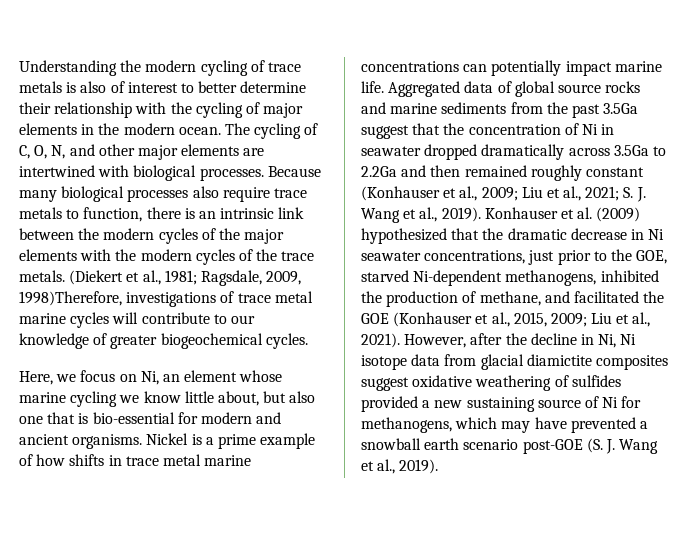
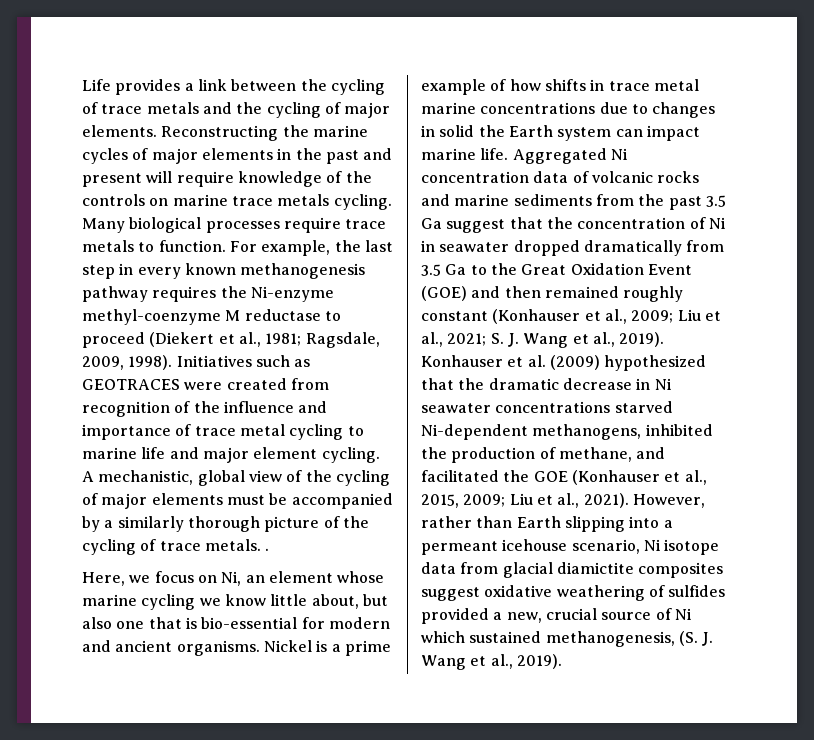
[19,60,301,76] [19,81,307,93] [19,102,304,118] [19,123,319,139] [19,144,265,160] [19,165,321,181] [19,190,57,202] Understanding the modern cycling of trace metals is also of interest to better determine their relationship with the cycling of major elements in the modern ocean. The cycling of C, O, N, and other major elements are intertwined with biological processes. Because many -> [82,79,385,95] [82,102,391,118] [82,125,368,141] [82,148,393,164] [82,171,372,187] [82,194,392,210] [82,218,125,233] Life provides a link between the cycling of trace metals and the cycling of major elements. Reconstructing the marine cycles of major elements in the past and present will require knowledge of the controls on marine trace metals cycling. Many
[192,186,219,198] also -> (280, 227) none
[83,207,305,222] [19,228,285,244] [19,249,315,265] [19,270,65,282] function, there is an intrinsic link between the modern cycles of the major elements with the modern cycles of the trace metals. -> [158,240,393,256] [82,263,366,279] [82,286,334,302] [82,309,341,325] [82,332,145,348] function. For example, the last step in every known methanogenesis pathway requires the Ni-enzyme methyl-coenzyme M reductase to proceed
[19,291,313,307] [19,312,255,328] [19,333,308,349] 1998)Therefore, investigations of trace metal marine cycles will contribute to our knowledge of greater biogeochemical cycles. -> [128,355,311,370] [82,378,329,390] [82,401,328,417] [82,424,364,440] [82,447,380,463] [82,470,390,486] [82,493,393,509] [82,516,369,532] [82,539,270,555] 1998). Initiatives such as GEOTRACES were created from recognition of the influence and importance of trace metal cycling to marine life and major element cycling. A mechanistic, global view of the cycling of major elements must be accompanied by a similarly thorough picture of the cycling of trace metals. .
[463,60,662,76] [361,81,601,97] can potentially impact marine life. Aggregated data of global source -> [599,102,716,118] [421,125,700,141] [421,148,628,164] [421,171,653,183] due to changes in solid the Earth system can impact marine life. Aggregated Ni concentration data of volcanic
[603,103,639,114] 3.5Ga -> [705,195,726,207] [421,218,442,229] 3.5 Ga
[568,145,666,156] [361,166,397,177] across 3.5Ga to 2.2Ga -> [686,240,725,252] [421,263,692,276] [421,286,467,301] from 3.5 Ga to the Great Oxidation Event (GOE)
[424,249,668,265] concentrations, just prior to the GOE, -> [495,401,611,413] concentrations
[470,333,617,348] after the decline in Ni, -> [421,516,673,532] [421,539,640,555] rather than Earth slipping into a permeant icehouse scenario,
[434,397,535,412] new sustaining -> [506,608,597,623] new, crucial
[621,396,642,408] [361,417,648,433] [361,438,583,454] for methanogens, which may have prevented a snowball earth scenario post-GOE -> [421,631,675,647] which sustained methanogenesis,

